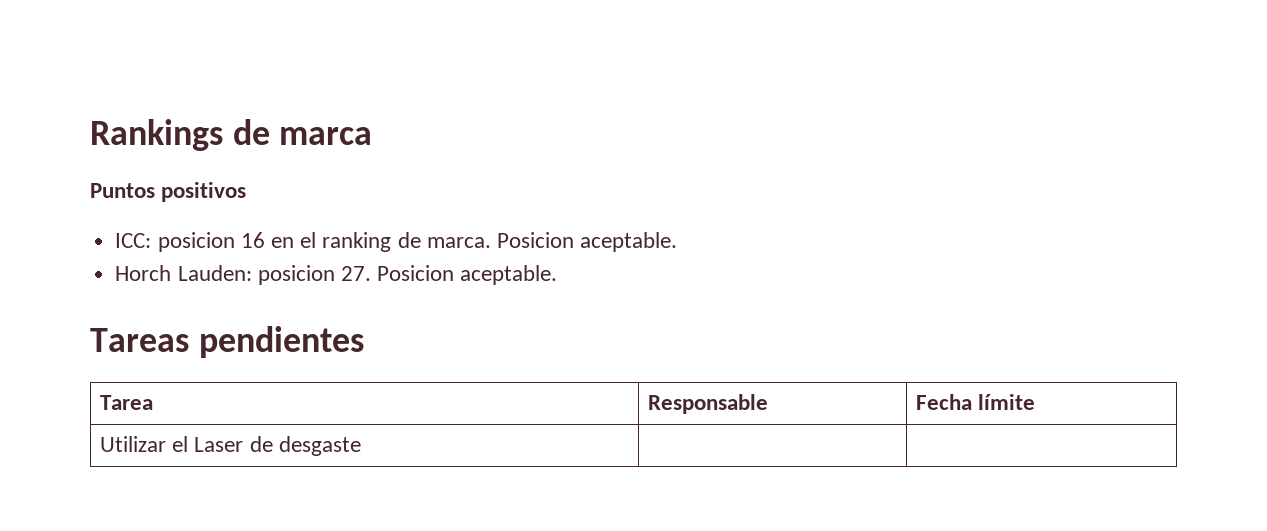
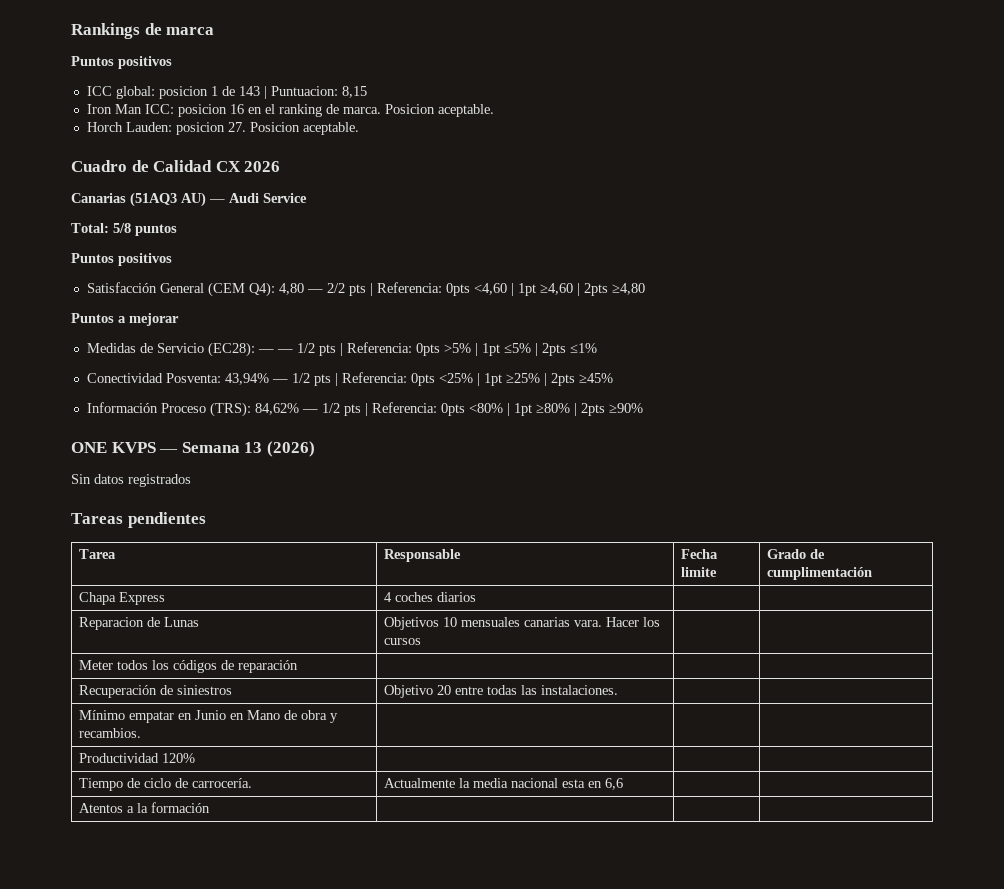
(247, 192) none -> [86,86,367,99] [86,104,142,114] ICC global: posicion 1 de 143 | Puntuacion: 8,15 // Iron Man
(558, 275) none -> [71,160,281,172] [71,192,307,207] [71,223,177,236] [71,253,172,266] [86,282,645,297] [71,313,179,326] [86,342,597,357] [86,372,613,386] [86,402,643,417] [71,441,315,457] [71,474,191,487] // Cuadro de Calidad CX 2026 // Canarias (51AQ3 AU) — Audi Service // Total: 5/8 puntos // Puntos positivos // Satisfacción General (CEM Q4): 4,80 — 2/2 pts | Referencia: 0pts <4,60 | 1pt ≥4,60 | 2pts ≥4,80 // Puntos a mejorar // Medidas de Servicio (EC28): — — 1/2 pts | Referencia: 0pts >5% | 1pt ≤5% | 2pts ≤1% // Conectividad Posventa: 43,94% — 1/2 pts | Referencia: 0pts <25% | 1pt ≥25% | 2pts ≥45% // Información Proceso (TRS): 84,62% — 1/2 pts | Referencia: 0pts <80% | 1pt ≥80% | 2pts ≥90% // ONE KVPS — Semana 13 (2026) // Sin datos registrados
[978,394,1036,410] [99,436,361,456] límite // Utilizar el Laser de desgaste -> [680,567,717,577] [766,549,825,559] [766,567,872,580] [78,592,165,605] [383,592,476,602] [78,617,199,630] [383,617,660,630] [383,638,421,645] [78,660,298,673] [78,685,232,698] [383,685,618,698] [78,710,338,723] [78,728,141,738] [78,753,195,763] [78,778,252,791] [383,778,623,790] [78,802,210,813] limite | Grado de cumplimentación // Chapa Express | 4 coches diarios | | // Reparacion de Lunas | Objetivos 10 mensuales canarias vara. Hacer los cursos | | // Meter todos los códigos de reparación | | | // Recuperación de siniestros | Objetivo 20 entre todas las instalaciones. | | // Mínimo empatar en Junio en Mano de obra y recambios. | | | // Productividad 120% | | | // Tiempo de ciclo de carrocería. | Actualmente la media nacional esta en 6,6 | | // Atentos a la formación |

